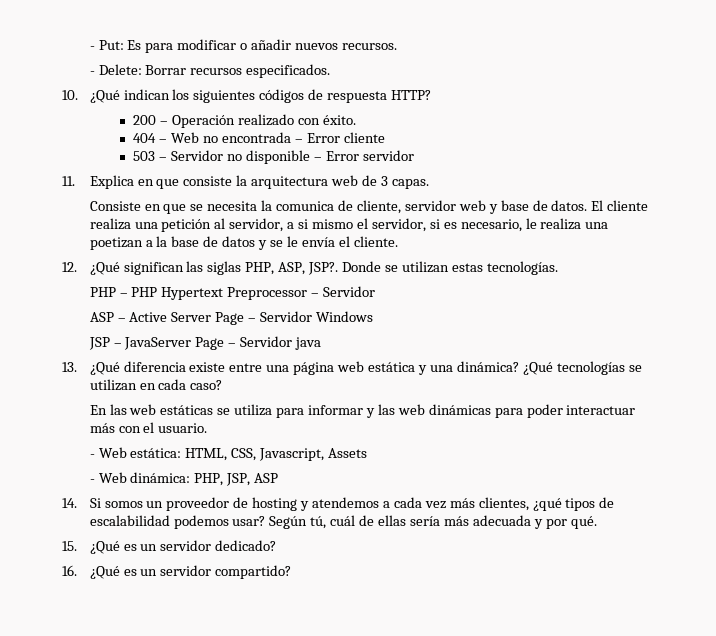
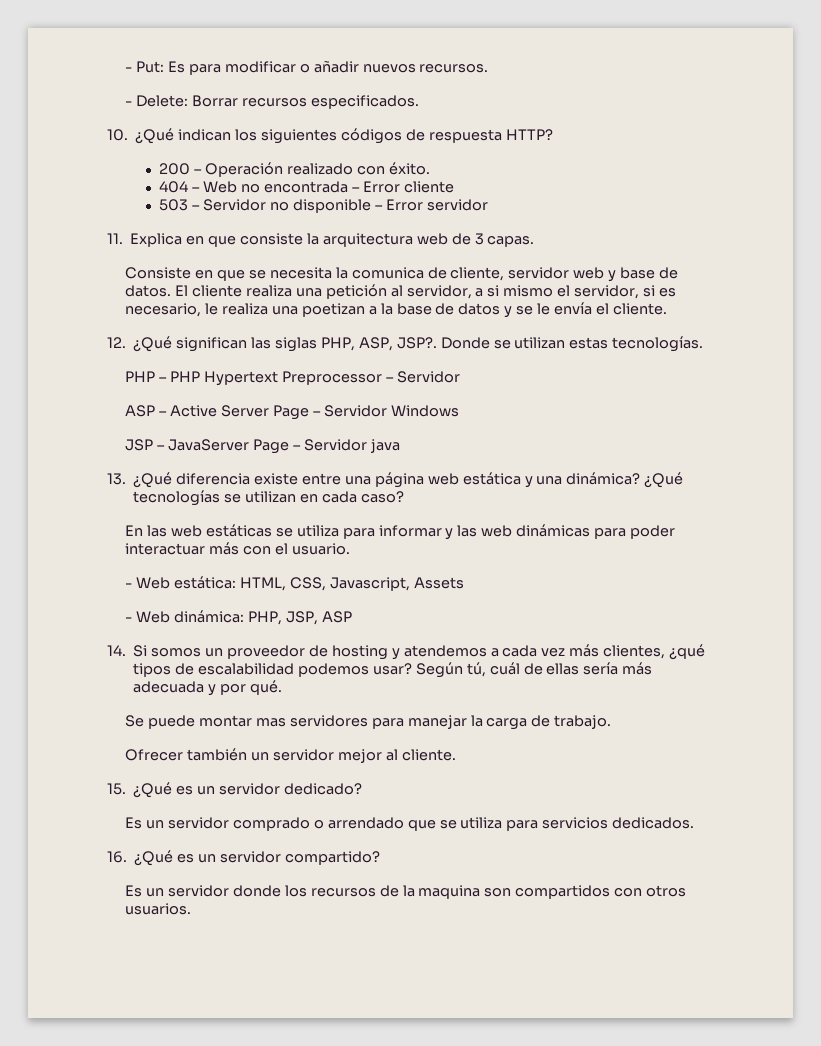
(597, 522) none -> [125,715,612,730] [125,748,456,763] // Se puede montar mas servidores para manejar la carga de trabajo. // Ofrecer también un servidor mejor al cliente.
(277, 545) none -> [125,817,695,831] // Es un servidor comprado o arrendado que se utiliza para servicios dedicados.
(292, 572) none -> [125,885,687,899] [125,903,192,915] // Es un servidor donde los recursos de la maquina son compartidos con otros usuarios.

